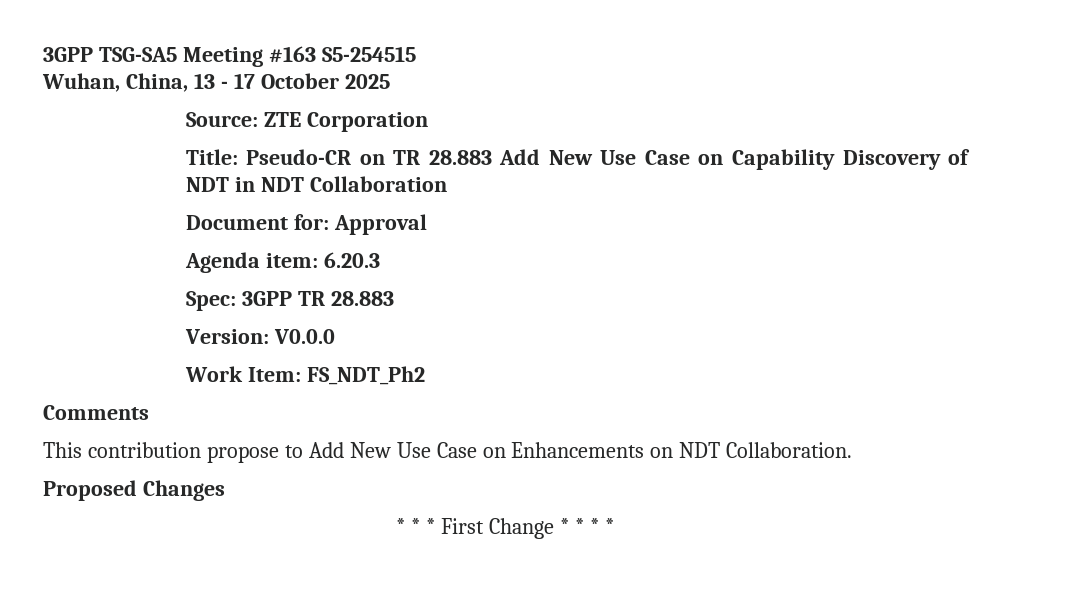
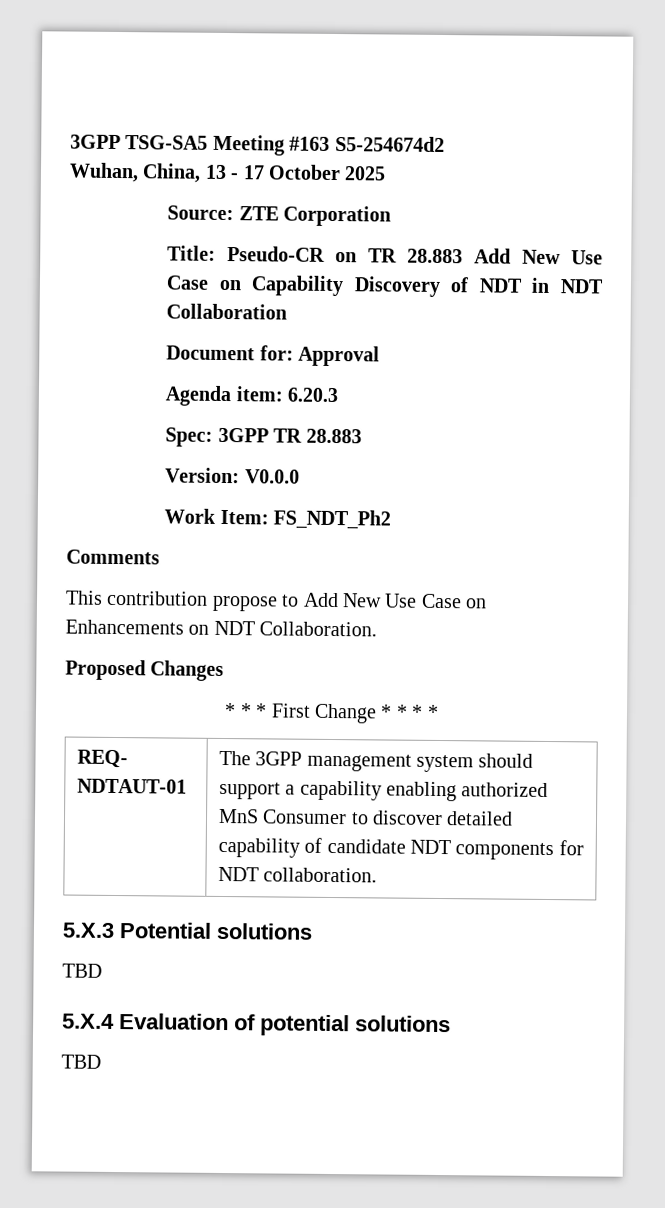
[321,46,416,62] S5-254515 -> [334,135,445,153] S5-254674d2
(614, 526) none -> [76,749,128,769] [76,778,187,794] [218,750,534,773] [218,780,549,802] [217,808,514,826] [217,837,584,861] [217,866,378,883] [62,922,313,940] [62,963,102,978] [62,1013,451,1037] [61,1054,101,1069] // REQ- NDTAUT-01 | The 3GPP management system should support a capability enabling authorized MnS Consumer to discover detailed capability of candidate NDT components for NDT collaboration. // 5.X.3 Potential solutions // TBD // 5.X.4 Evaluation of potential solutions // TBD

